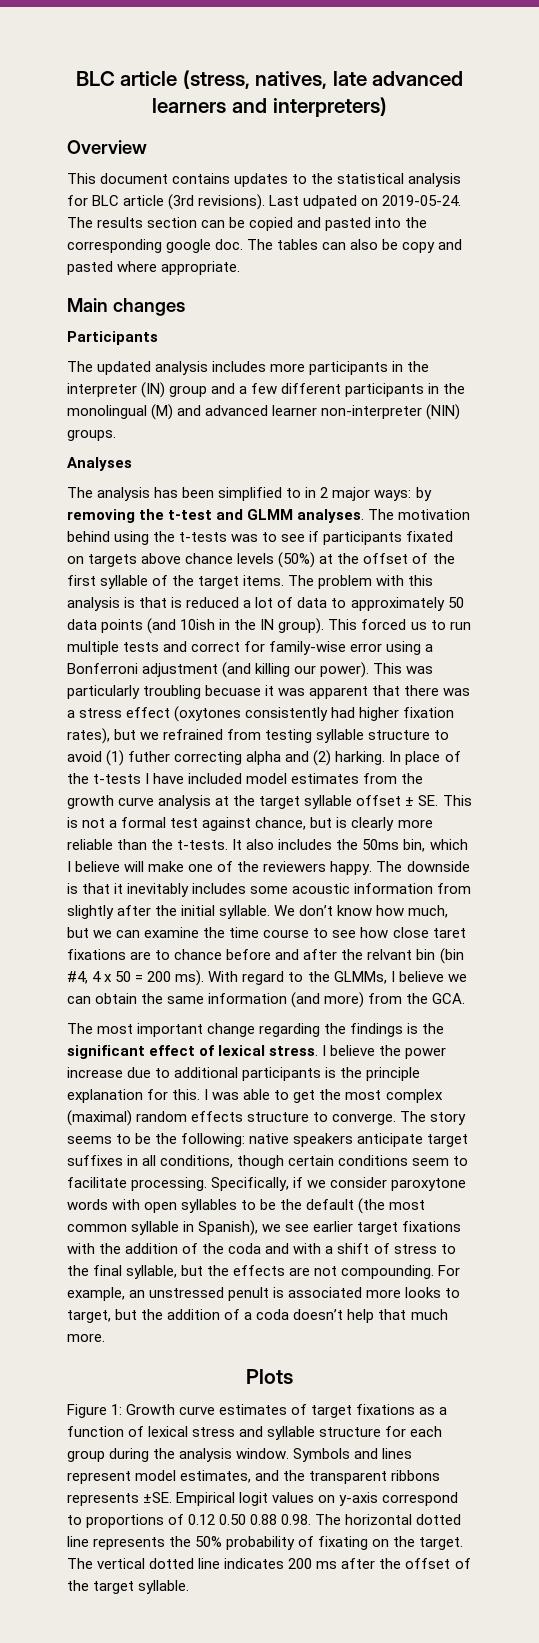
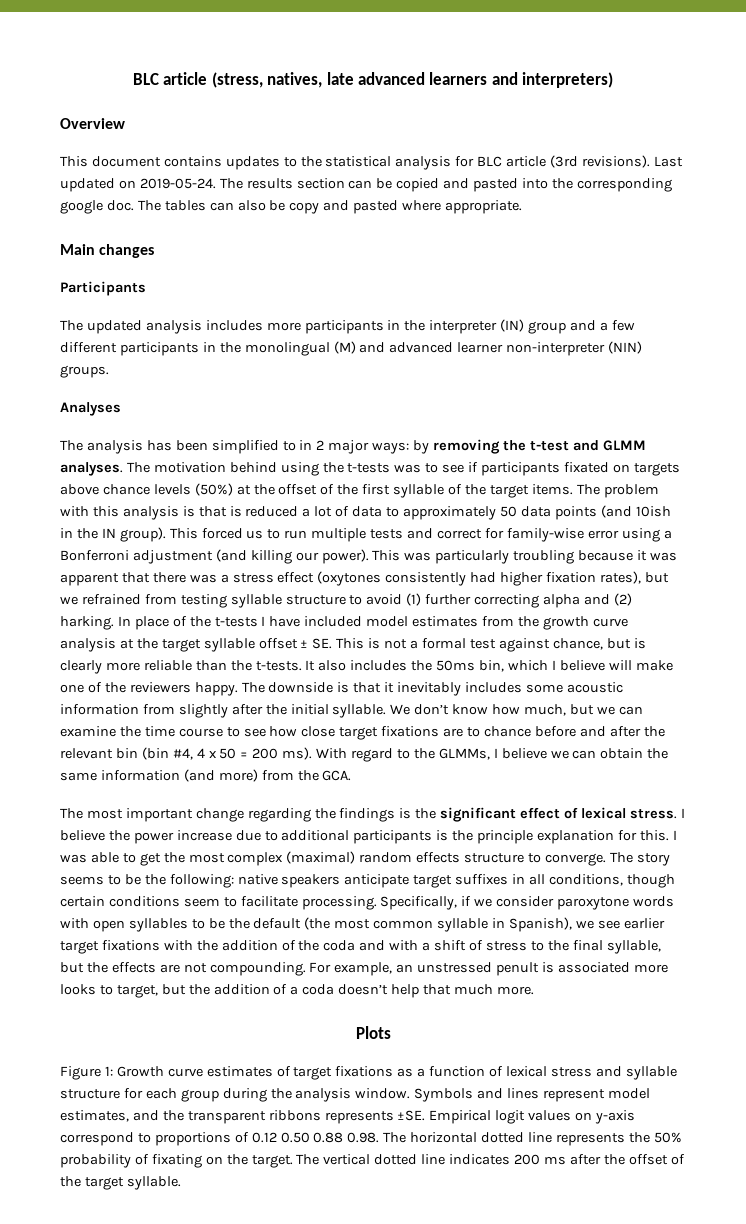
[303,195,358,209] udpated -> [60,178,115,192] updated
[205,685,262,696] becuase -> [578,550,634,561] because
[128,751,171,762] futher -> [425,594,472,605] further
[432,928,466,938] taret -> [339,727,379,740] target
[367,949,413,960] relvant -> [60,748,113,759] relevant

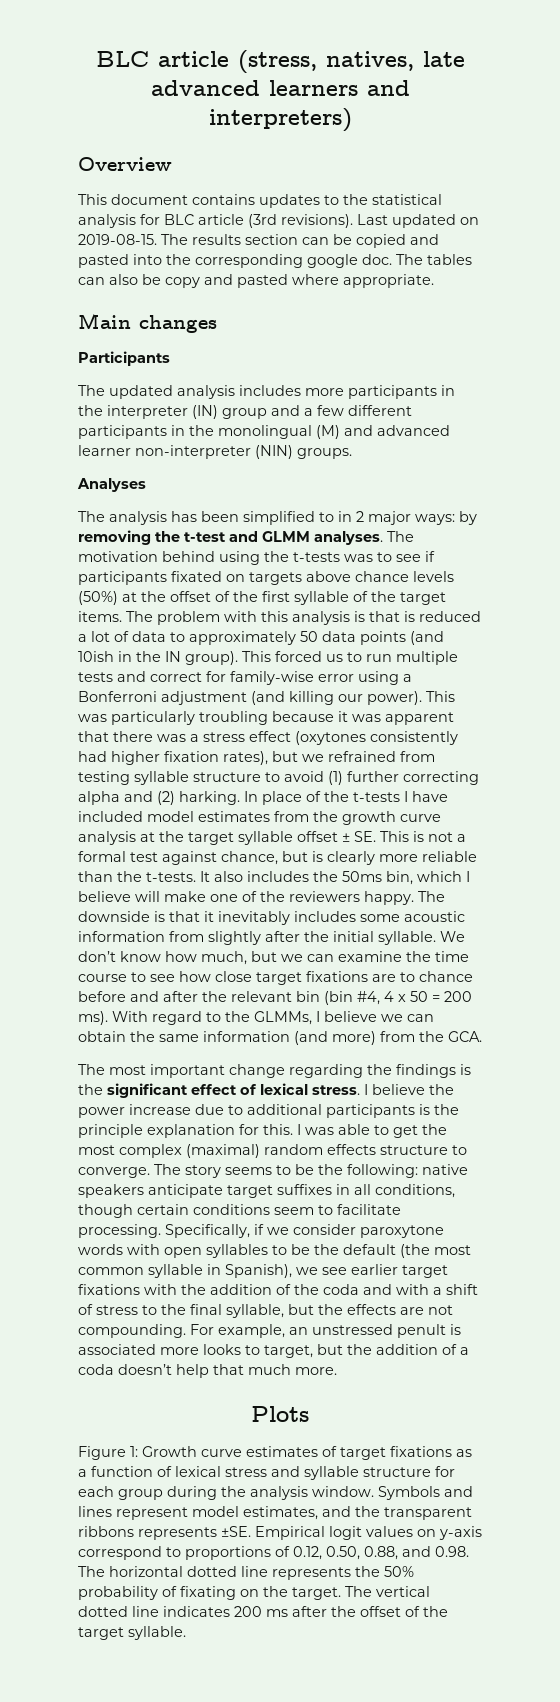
[139,178,216,189] 2019-05-24. -> [78,234,157,245] 2019-08-15.
[251,1132,344,1143] 0.12 0.50 0.88 -> [293,1546,431,1560] 0.12, 0.50, 0.88, and

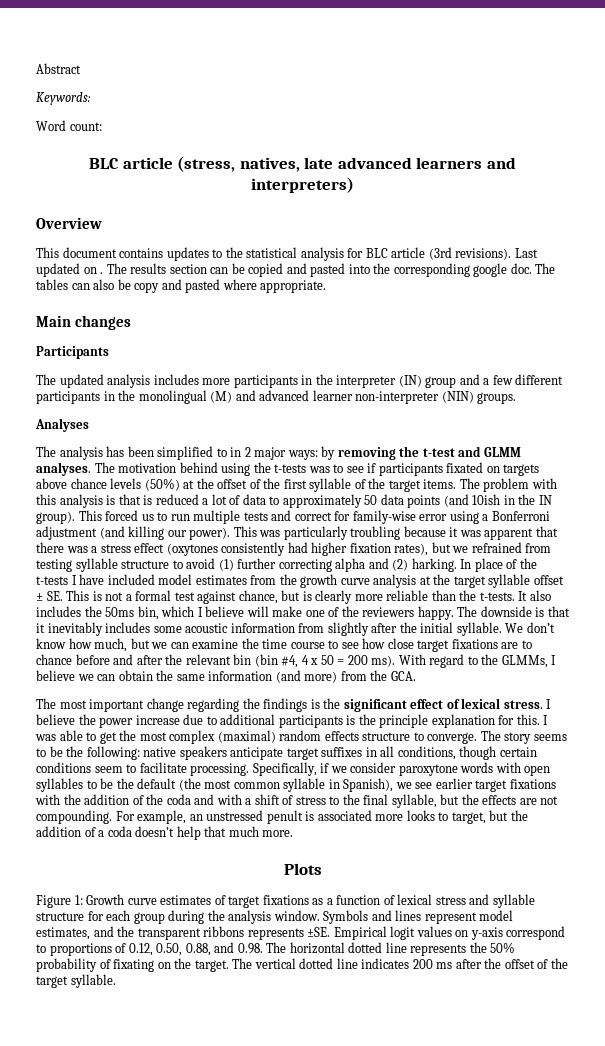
(95, 59) none -> [36,63,81,74] [36,92,91,105] [36,120,102,131] Abstract // Keywords: // Word count: //
[78,234,157,245] 2019-08-15. -> [100,272,104,274] .

